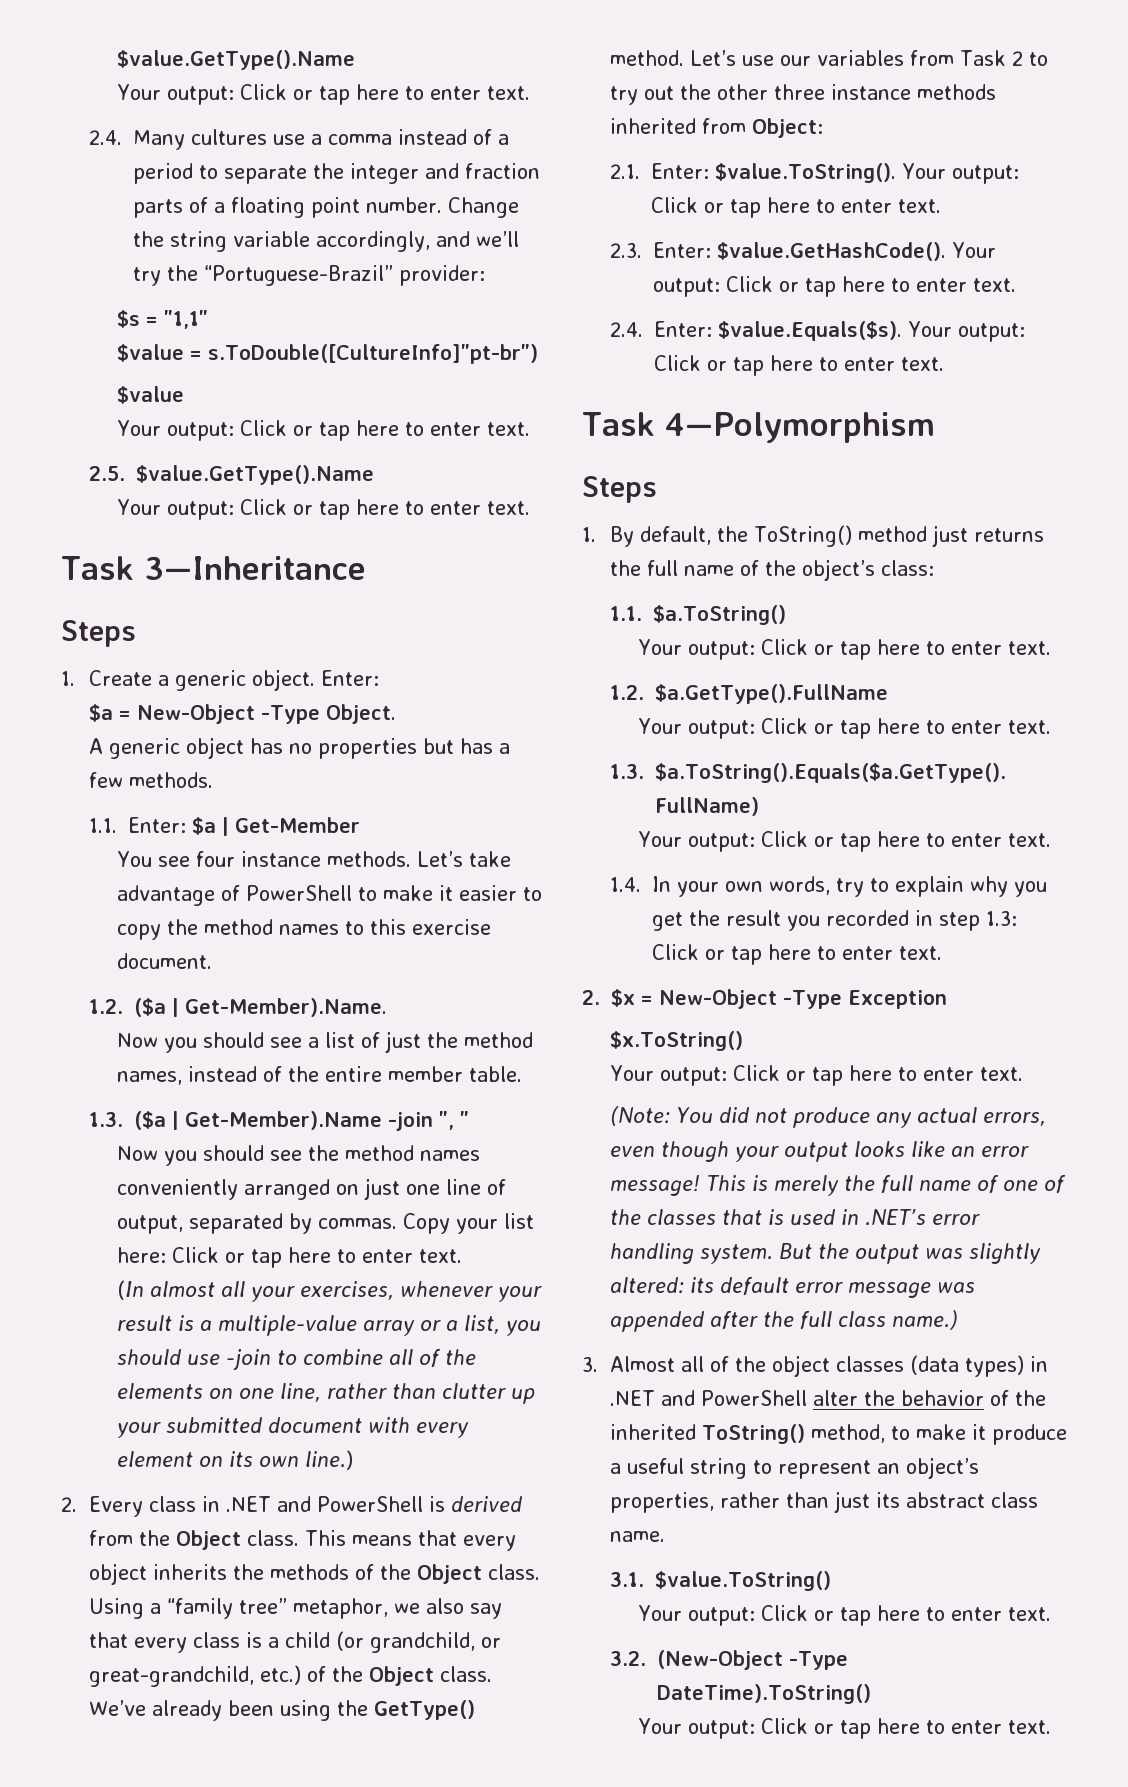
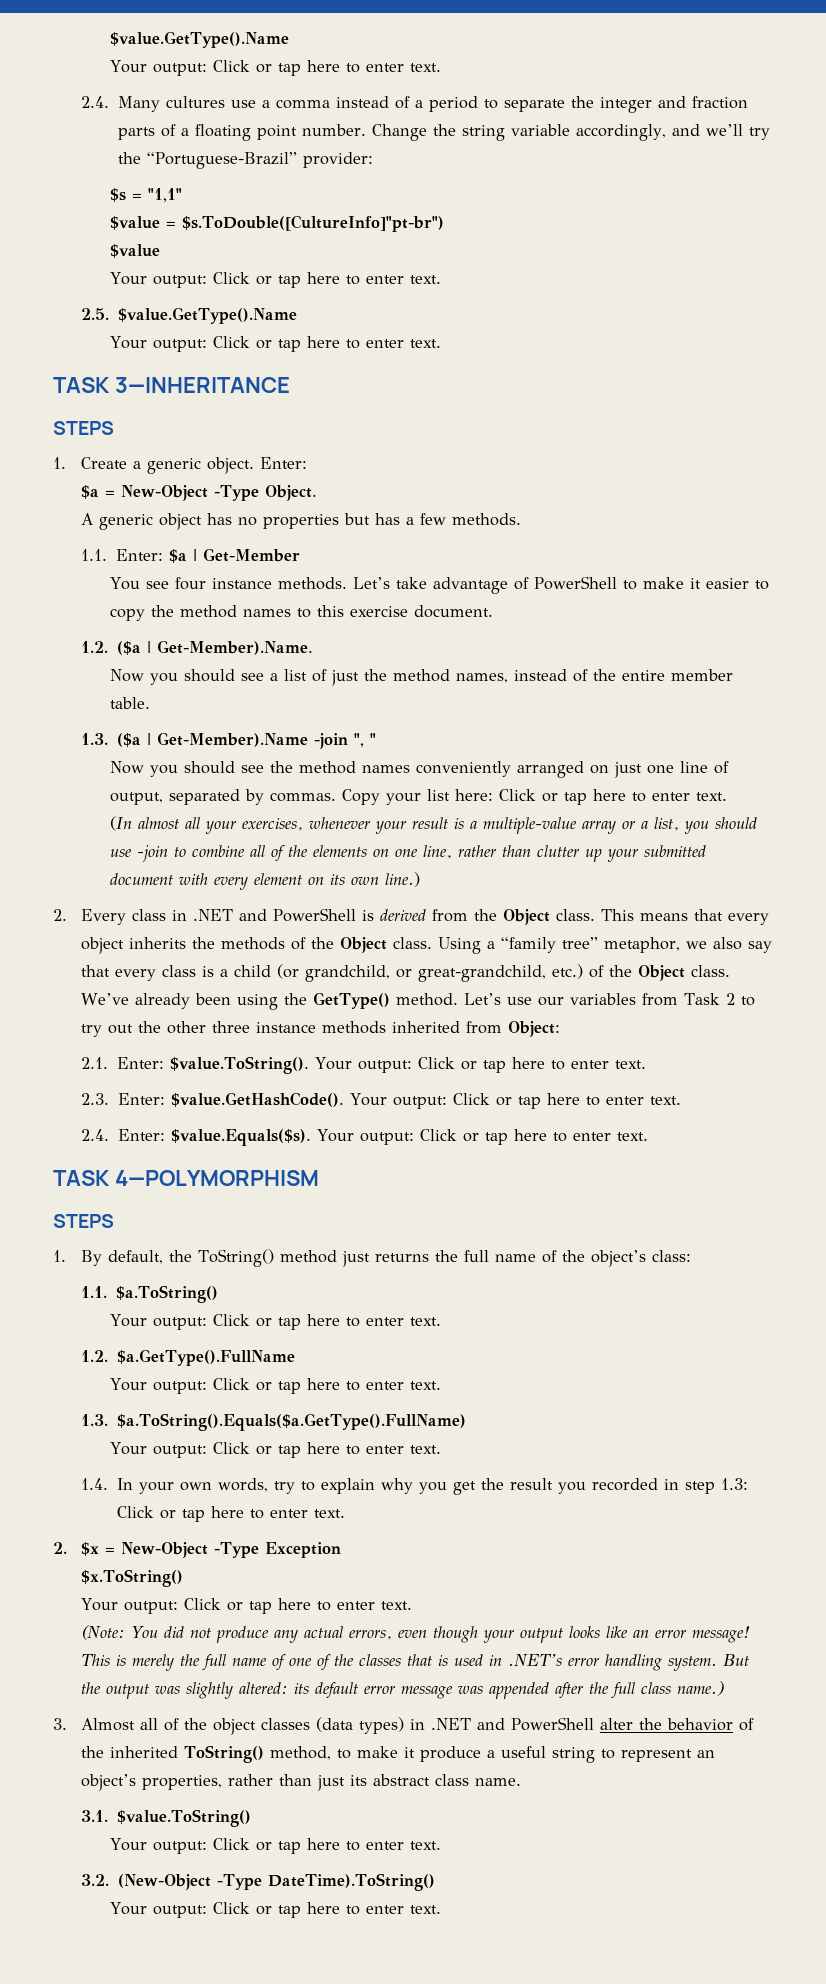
[207,344,538,364] s.ToDouble([CultureInfo]"pt-br") -> [181,215,444,232] $s.ToDouble([CultureInfo]"pt-br")
[61,556,366,580] [61,620,136,647] Task 3—Inheritance // Steps -> [53,377,290,393] [53,421,114,435] TASK 3—INHERITANCE // STEPS
[582,412,935,443] [582,476,657,503] Task 4—Polymorphism // Steps -> [53,1170,319,1186] [53,1214,114,1228] TASK 4—POLYMORPHISM // STEPS

